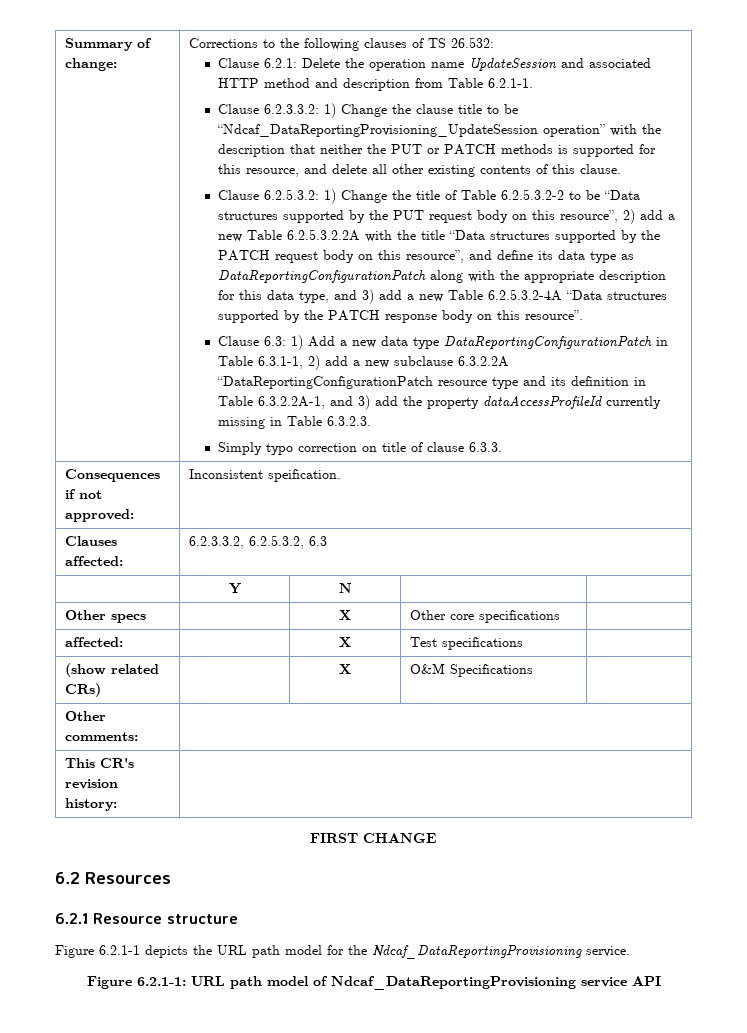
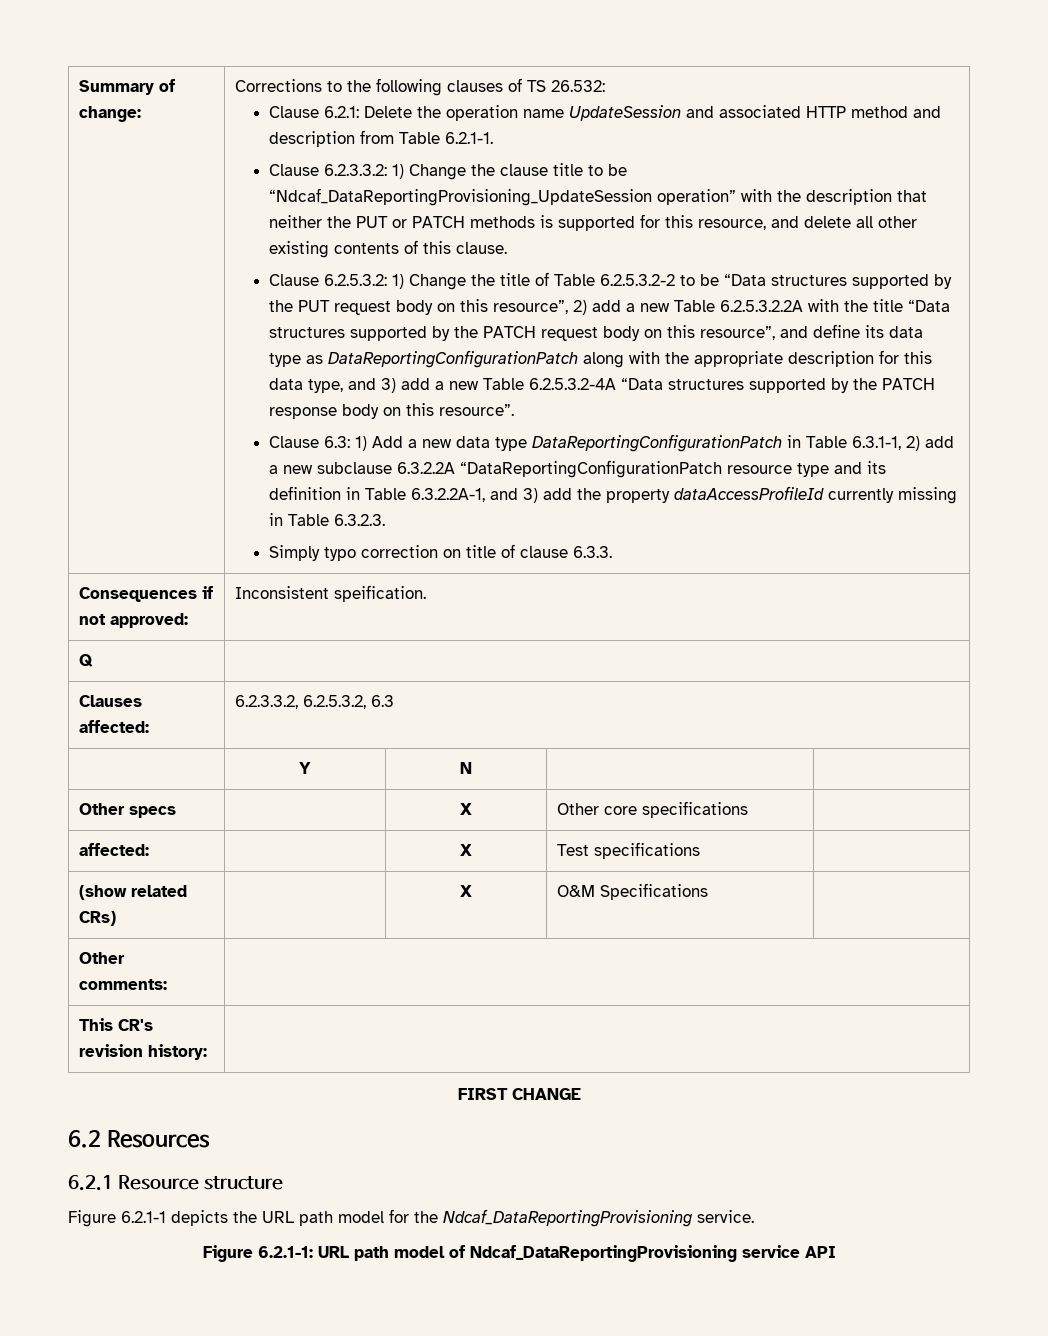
(341, 475) none -> [79,654,94,667] // Q |

